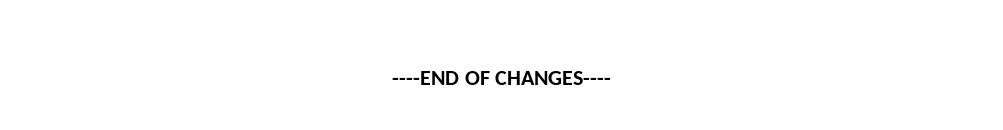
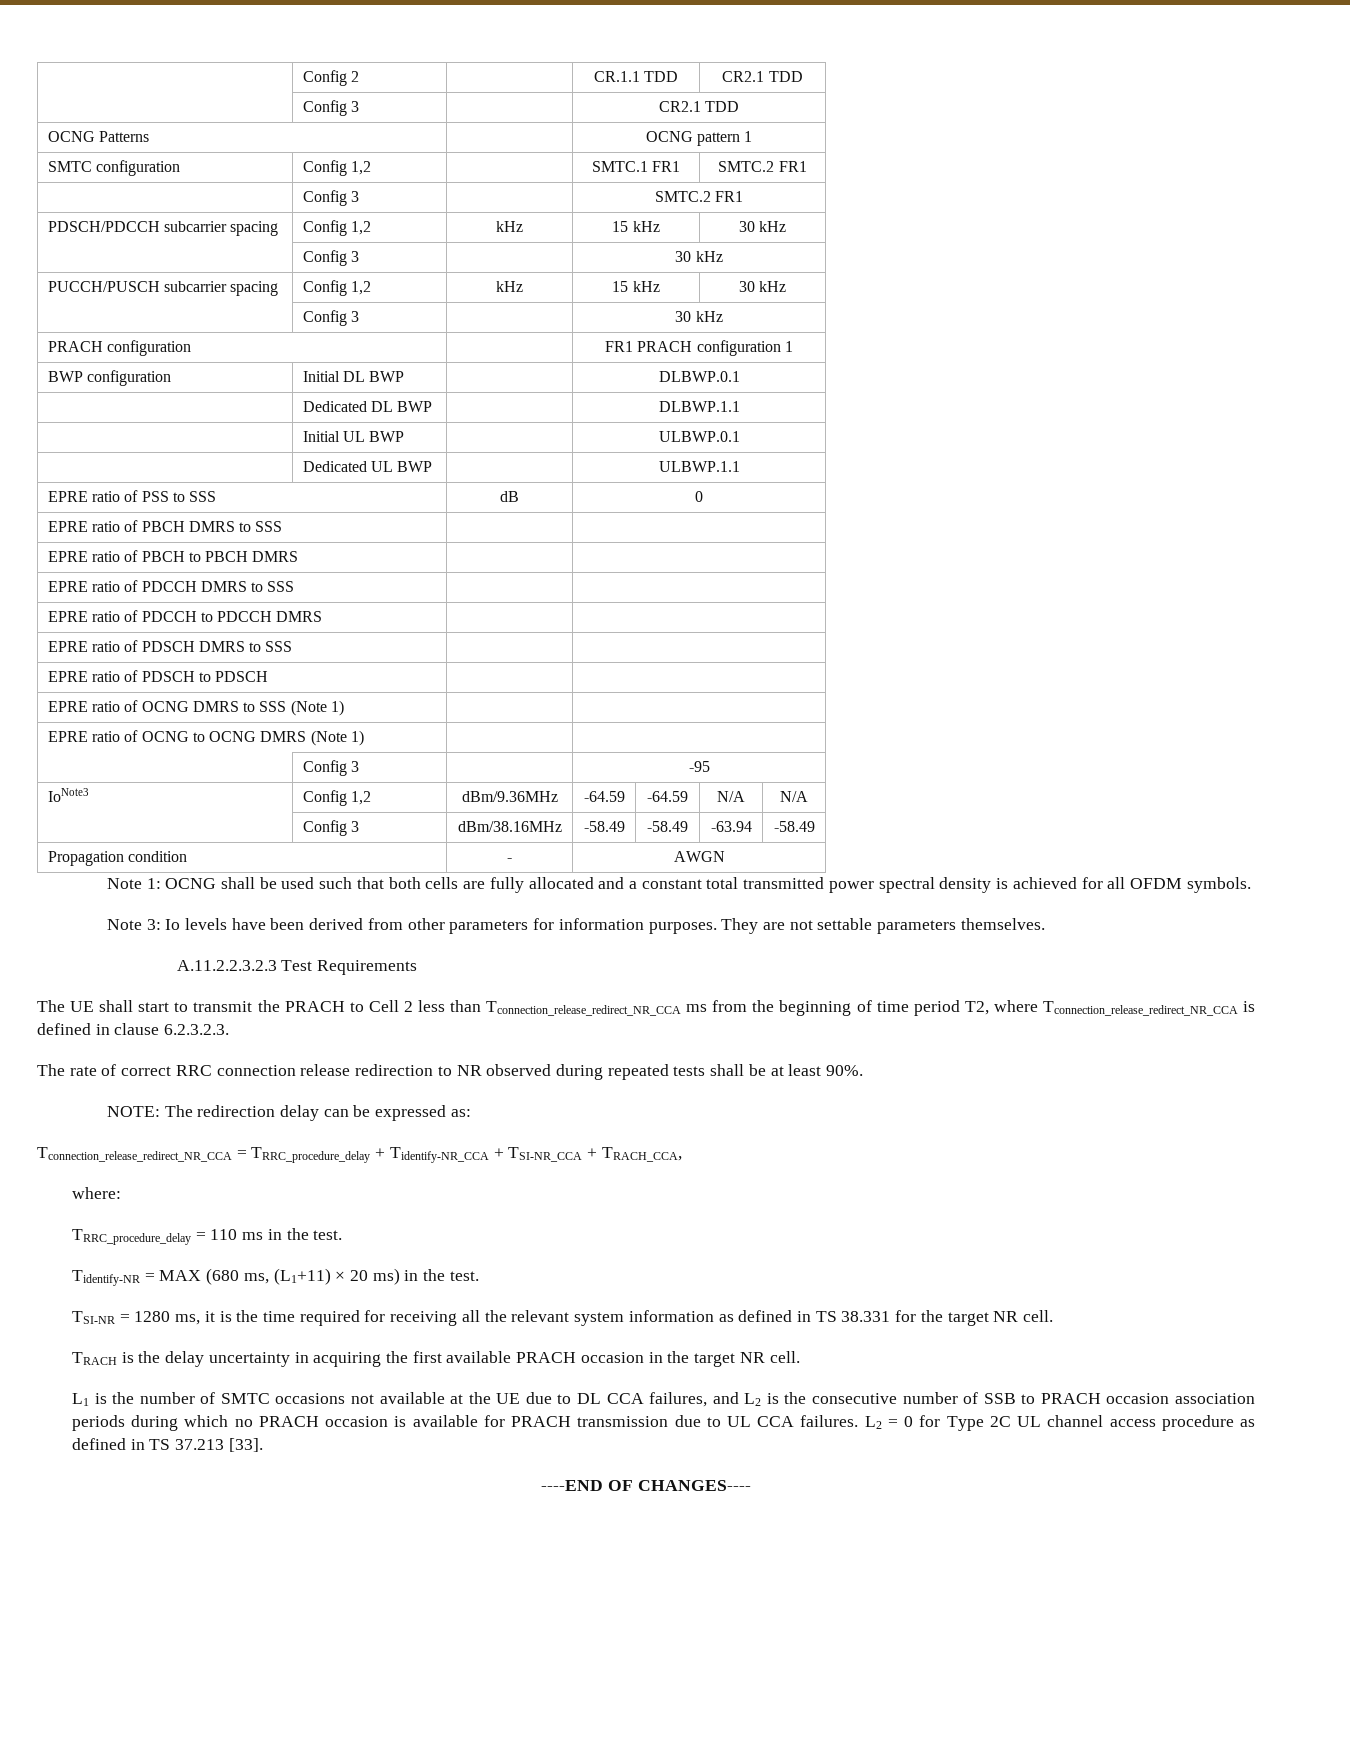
(391, 78) none -> [302,70,359,86] [593,71,679,82] [722,71,803,82] [302,100,359,116] [658,101,740,112] [47,131,149,142] [645,131,753,146] [47,160,180,176] [302,160,371,176] [591,161,681,172] [718,161,807,172] [302,190,359,206] [654,191,744,202] [47,221,279,236] [302,220,371,236] [496,221,523,232] [612,221,660,232] [738,221,787,232] [302,250,359,266] [675,251,723,262] [47,281,279,296] [302,280,371,296] [496,281,523,292] [612,281,660,292] [738,281,787,292] [302,310,359,326] [675,311,723,322] [47,340,191,356] [605,340,793,356] [47,370,171,386] [302,371,405,382] [658,371,740,382] [302,401,433,412] [658,401,740,412] [302,431,405,442] [658,431,740,442] [302,461,433,472] [658,461,740,472] [47,490,217,502] [500,491,519,502] [695,491,703,502] [47,520,283,532] [47,550,299,562] [47,580,295,592] [47,610,323,622] [47,640,293,652] [47,670,269,682] [47,700,345,716] [47,730,365,746] [302,760,359,776] [688,761,710,772] [47,788,89,802] [302,790,371,806] [461,791,558,802] [583,791,625,802] [647,791,688,802] [717,791,745,802] [780,791,808,802] [302,820,359,836] [457,821,562,832] [583,821,625,832] [647,821,688,832] [710,821,752,832] [773,821,815,832] [47,851,187,866] [507,858,512,862] [673,851,725,862] [106,877,1251,893] [106,918,1045,934] [176,960,418,975] [37,1000,1256,1016] [37,1023,230,1035] [37,1064,864,1080] [106,1105,471,1121] [37,1147,682,1163] [71,1187,121,1199] [71,1228,343,1245] [71,1268,479,1286] [71,1310,1054,1326] [71,1351,800,1367] [71,1392,1255,1407] [71,1415,1255,1431] [71,1438,263,1452] | Config 2 | | CR.1.1 TDD | CR2.1 TDD // | Config 3 | | CR2.1 TDD // OCNG Patterns | | OCNG pattern 1 // SMTC configuration | Config 1,2 | | SMTC.1 FR1 | SMTC.2 FR1 // | Config 3 | | SMTC.2 FR1 // PDSCH/PDCCH subcarrier spacing | Config 1,2 | kHz | 15 kHz | 30 kHz // | Config 3 | | 30 kHz // PUCCH/PUSCH subcarrier spacing | Config 1,2 | kHz | 15 kHz | 30 kHz // | Config 3 | | 30 kHz // PRACH configuration | | FR1 PRACH configuration 1 // BWP configuration | Initial DL BWP | | DLBWP.0.1 // | Dedicated DL BWP | | DLBWP.1.1 // | Initial UL BWP | | ULBWP.0.1 // | Dedicated UL BWP | | ULBWP.1.1 // EPRE ratio of PSS to SSS | dB | 0 // EPRE ratio of PBCH DMRS to SSS | | // EPRE ratio of PBCH to PBCH DMRS | | // EPRE ratio of PDCCH DMRS to SSS | | // EPRE ratio of PDCCH to PDCCH DMRS | | // EPRE ratio of PDSCH DMRS to SSS | | // EPRE ratio of PDSCH to PDSCH | | // EPRE ratio of OCNG DMRS to SSS (Note 1) | | // EPRE ratio of OCNG to OCNG DMRS (Note 1) | | // | Config 3 | | -95 // IoNote3 | Config 1,2 | dBm/9.36MHz | -64.59 | -64.59 | N/A | N/A // | Config 3 | dBm/38.16MHz | -58.49 | -58.49 | -63.94 | -58.49 // Propagation condition | - | AWGN // Note 1: OCNG shall be used such that both cells are fully allocated and a constant total transmitted power spectral density is achieved for all OFDM symbols. // Note 3: Io levels have been derived from other parameters for information purposes. They are not settable parameters themselves. // A.11.2.2.3.2.3 Test Requirements // The UE shall start to transmit the PRACH to Cell 2 less than Tconnection_release_redirect_NR_CCA ms from the beginning of time period T2, where Tconnection_release_redirect_NR_CCA is defined in clause 6.2.3.2.3. // The rate of correct RRC connection release redirection to NR observed during repeated tests shall be at least 90%. // NOTE: The redirection delay can be expressed as: // Tconnection_release_redirect_NR_CCA = TRRC_procedure_delay + Tidentify-NR_CCA + TSI-NR_CCA + TRACH_CCA, // where: // TRRC_procedure_delay = 110 ms in the test. // Tidentify-NR = MAX (680 ms, (L1+11) × 20 ms) in the test. // TSI-NR = 1280 ms, it is the time required for receiving all the relevant system information as defined in TS 38.331 for the target NR cell. // TRACH is the delay uncertainty in acquiring the first available PRACH occasion in the target NR cell. // L1 is the number of SMTC occasions not available at the UE due to DL CCA failures, and L2 is the consecutive number of SSB to PRACH occasion association periods during which no PRACH occasion is available for PRACH transmission due to UL CCA failures. L2 = 0 for Type 2C UL channel access procedure as defined in TS 37.213 [33]. //

